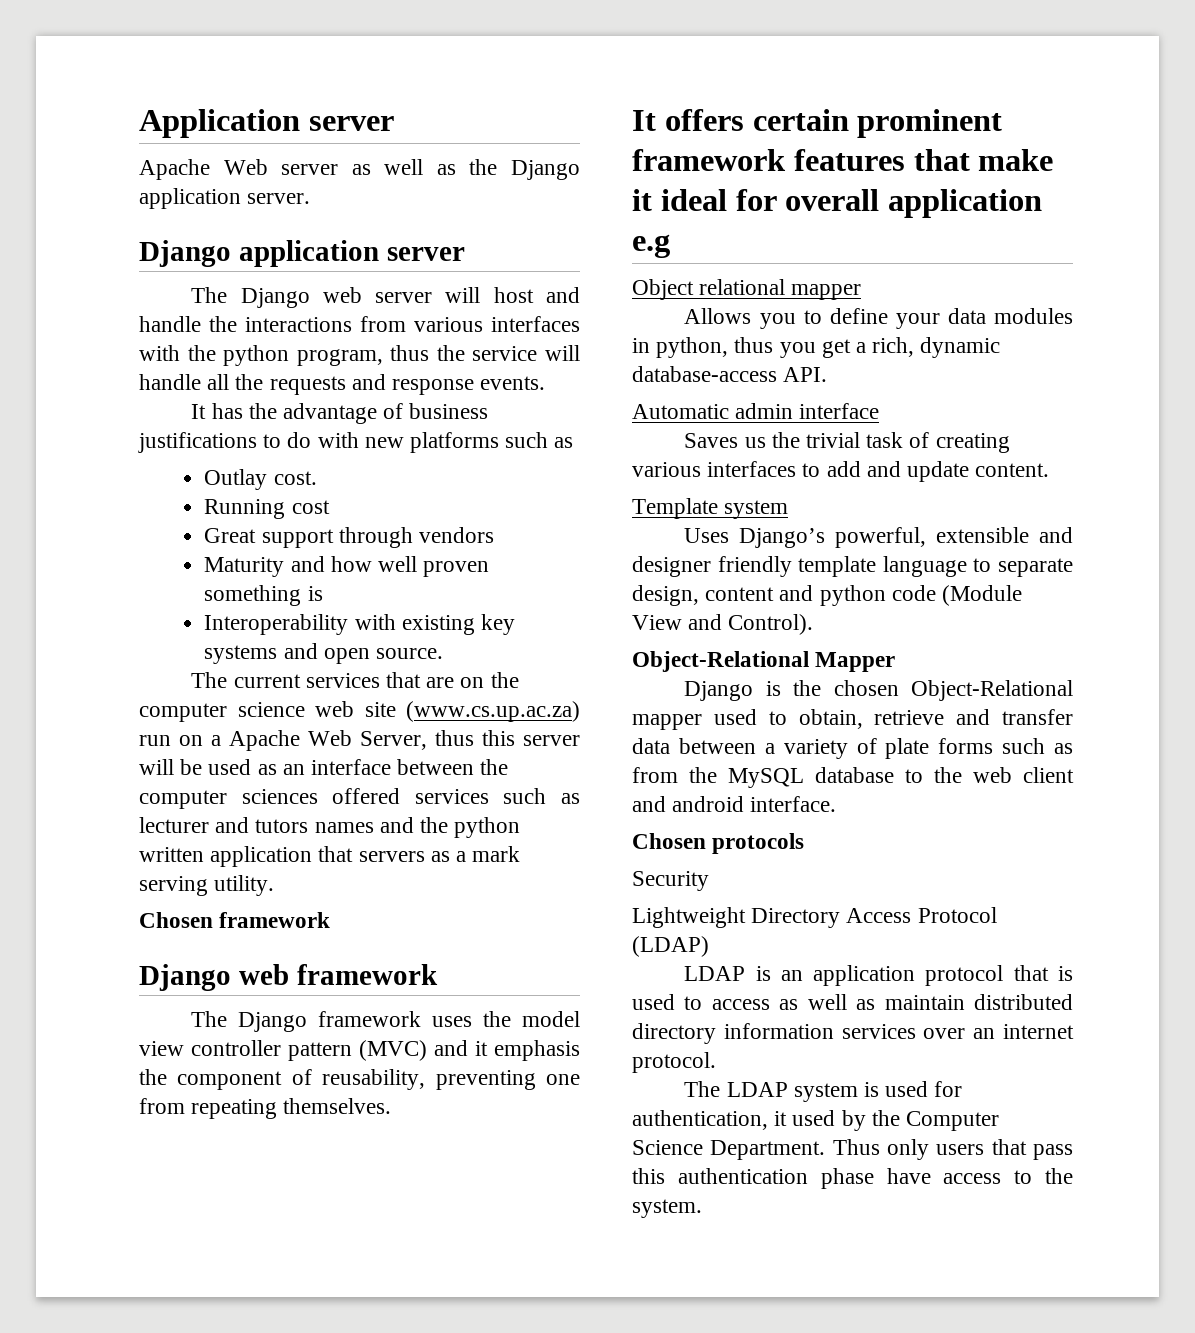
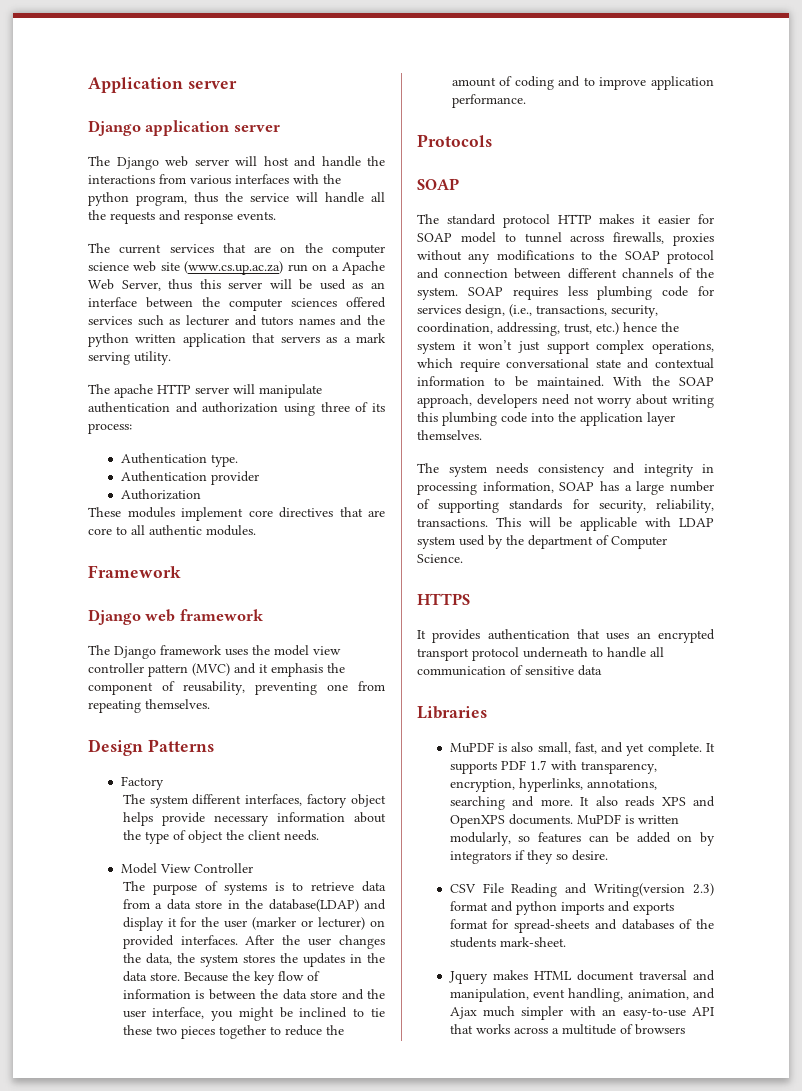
[139,159,580,180] [139,188,311,209] // Apache Web server as well as the Django application server. -> (237, 85) none
[191,403,489,424] [138,432,574,453] [204,469,317,490] [204,499,330,519] [204,527,494,548] [204,556,490,577] [204,585,323,606] [204,614,515,635] [204,643,443,664] // It has the advantage of business justifications to do with new platforms such as // Outlay cost. // Running cost // Great support through vendors // Maturity and how well proven something is // Interoperability with existing key systems and open source. -> (276, 215) none
[139,912,331,928] Chosen framework -> [88,384,322,398] [88,402,385,416] [88,423,132,434] [120,453,238,467] [120,471,259,485] [120,489,201,500] [88,507,385,521] [88,525,256,536] [88,565,181,578] The apache HTTP server will manipulate authentication and authorization using three of its process: // Authentication type. // Authentication provider // Authorization // These modules implement core directives that are core to all authentic modules. // Framework
[632,109,1003,138] [632,149,1054,171] [632,189,1043,218] [632,234,670,258] [632,279,862,300] [684,308,1073,329] [632,337,1001,358] [632,366,828,382] [632,403,880,419] [684,432,1010,453] [632,461,1050,482] [632,498,789,519] [684,527,1073,548] [632,556,1073,577] [632,585,1023,606] [632,614,814,635] [632,651,896,672] [684,680,1073,701] [632,709,1073,730] [632,738,1073,759] [632,767,1074,788] [632,796,837,812] [632,833,805,854] [632,871,709,891] [632,907,997,928] [632,936,709,957] [684,965,1073,986] [632,994,1073,1010] [632,1023,1074,1044] [632,1052,716,1073] [684,1081,963,1102] [632,1110,1000,1131] [632,1139,1073,1160] [632,1168,1073,1189] [632,1199,702,1218] It offers certain prominent framework features that make it ideal for overall application e.g // Object relational mapper // Allows you to define your data modules in python, thus you get a rich, dynamic database-access API. // Automatic admin interface // Saves us the trivial task of creating various interfaces to add and update content. // Template system // Uses Django’s powerful, extensible and designer friendly template language to separate design, content and python code (Module View and Control). // Object-Relational Mapper // Django is the chosen Object-Relational mapper used to obtain, retrieve and transfer data between a variety of plate forms such as from the MySQL database to the web client and android interface. // Chosen protocols // Security // Lightweight Directory Access Protocol (LDAP) // LDAP is an application protocol that is used to access as well as maintain distributed directory information services over an internet protocol. // The LDAP system is used for authentication, it used by the Computer Science Department. Thus only users that pass this authentication phase have access to the system. -> [88,739,214,756] [120,776,164,790] [122,794,386,808] [122,812,386,826] [122,830,319,844] [120,863,253,874] [122,881,386,895] [122,899,386,912] [122,917,386,931] [122,935,386,949] [122,953,386,967] [122,971,320,985] [122,989,386,1000] [122,1007,385,1021] [122,1025,344,1039] [451,76,714,90] [451,94,526,108] [417,134,492,147] [417,178,459,190] [417,214,714,228] [417,232,714,246] [417,250,714,264] [417,268,714,279] [417,286,714,300] [417,304,658,318] [417,322,679,336] [417,340,714,354] [417,358,714,372] [417,376,714,387] [417,394,714,408] [417,412,675,426] [417,430,482,440] [417,463,714,477] [417,481,714,495] [417,499,714,513] [417,517,714,531] [417,535,667,549] [417,554,463,563] [417,593,470,605] [417,629,715,643] [417,647,664,661] [417,665,602,676] [417,706,487,719] [449,742,715,756] [449,760,657,774] [449,778,657,792] [449,796,715,810] [449,814,679,828] [449,832,715,846] [449,850,608,864] [449,883,714,897] [449,901,674,915] [449,919,714,933] [449,937,566,948] [448,970,715,984] [449,988,715,1002] [449,1006,714,1020] [449,1024,685,1035] Design Patterns // Factory // The system different interfaces, factory object helps provide necessary information about the type of object the client needs. // Model View Controller // The purpose of systems is to retrieve data from a data store in the database(LDAP) and display it for the user (marker or lecturer) on provided interfaces. After the user changes the data, the system stores the updates in the data store. Because the key flow of information is between the data store and the user interface, you might be inclined to tie these two pieces together to reduce the amount of coding and to improve application performance. // Protocols // SOAP // The standard protocol HTTP makes it easier for SOAP model to tunnel across firewalls, proxies without any modifications to the SOAP protocol and connection between different channels of the system. SOAP requires less plumbing code for services design, (i.e., transactions, security, coordination, addressing, trust, etc.) hence the system it won’t just support complex operations, which require conversational state and contextual information to be maintained. With the SOAP approach, developers need not worry about writing this plumbing code into the application layer themselves. // The system needs consistency and integrity in processing information, SOAP has a large number of supporting standards for security, reliability, transactions. This will be applicable with LDAP system used by the department of Computer Science. // HTTPS // It provides authentication that uses an encrypted transport protocol underneath to handle all communication of sensitive data // Libraries // MuPDF is also small, fast, and yet complete. It supports PDF 1.7 with transparency, encryption, hyperlinks, annotations, searching and more. It also reads XPS and OpenXPS documents. MuPDF is written modularly, so features can be added on by integrators if they so desire. // CSV File Reading and Writing(version 2.3) format and python imports and exports format for spread-sheets and databases of the students mark-sheet. // Jquery makes HTML document traversal and manipulation, event handling, animation, and Ajax much simpler with an easy-to-use API that works across a multitude of browsers

